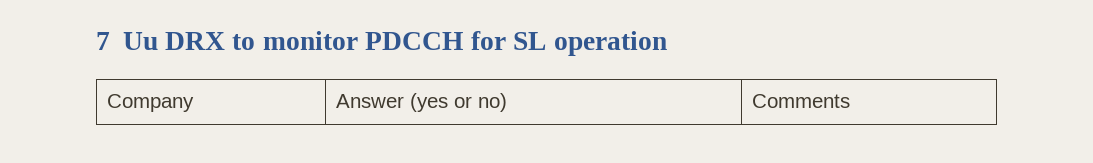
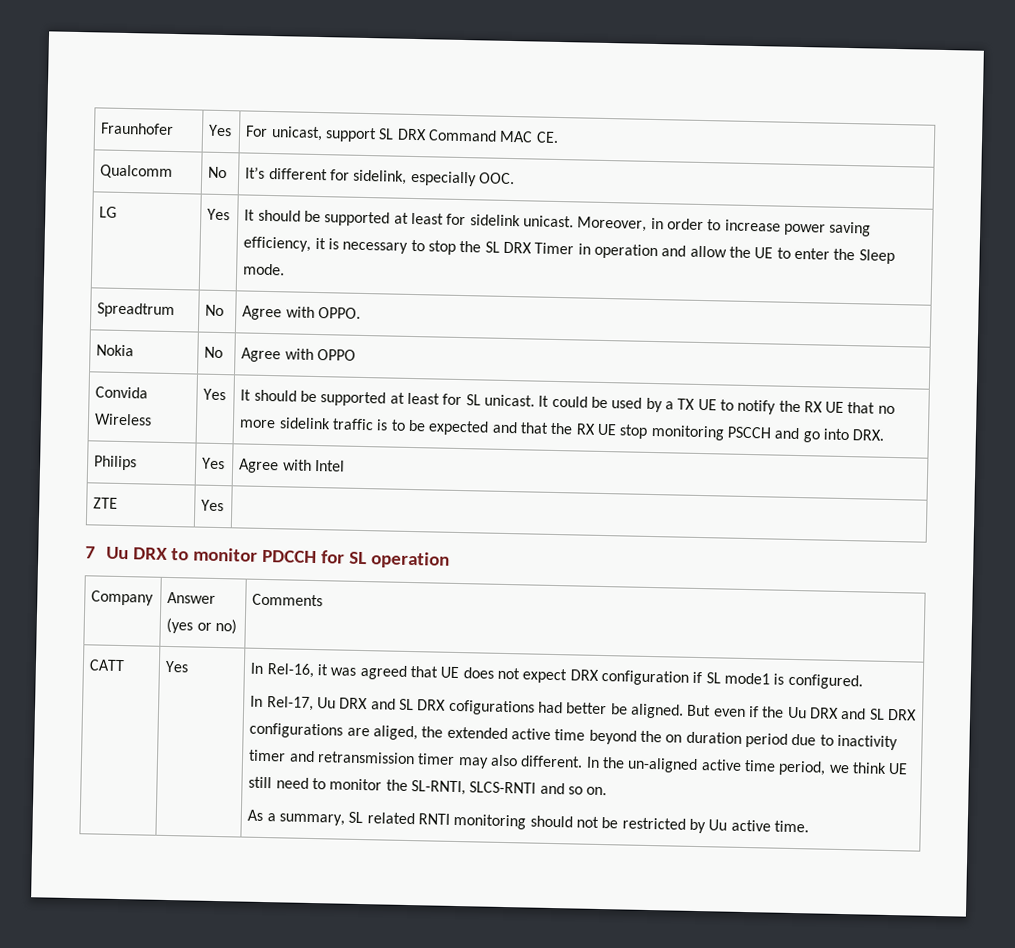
(96, 41) none -> [100,122,175,136] [208,124,233,137] [245,125,559,143] [100,164,174,179] [208,166,228,179] [245,166,516,187] [99,206,118,218] [207,208,231,221] [244,209,872,237] [243,236,895,264] [243,263,286,276] [97,302,176,319] [205,304,225,317] [242,305,362,321] [96,344,135,357] [204,346,224,359] [241,347,357,363] [95,386,149,399] [94,413,153,426] [203,388,227,401] [240,389,895,415] [239,417,885,443] [94,455,138,471] [202,457,226,470] [238,458,346,474] [93,497,119,509] [201,499,225,512] Fraunhofer | Yes | For unicast, support SL DRX Command MAC CE. // Qualcomm | No | It’s different for sidelink, especially OOC. // LG | Yes | It should be supported at least for sidelink unicast. Moreover, in order to increase power saving efficiency, it is necessary to stop the SL DRX Timer in operation and allow the UE to enter the Sleep mode. // Spreadtrum | No | Agree with OPPO. // Nokia | No | Agree with OPPO // Convida Wireless | Yes | It should be supported at least for SL unicast. It could be used by a TX UE to notify the RX UE that no more sidelink traffic is to be expected and that the RX UE stop monitoring PSCCH and go into DRX. // Philips | Yes | Agree with Intel // ZTE | Yes | //
(850, 101) none -> [89,659,126,672] [165,660,190,673] [250,662,863,690] [250,695,917,721] [249,722,898,751] [248,749,909,776] [248,776,608,796] [247,809,809,834] // CATT | Yes | In Rel-16, it was agreed that UE does not expect DRX configuration if SL mode1 is configured. // In Rel-17, Uu DRX and SL DRX cofigurations had better be aligned. But even if the Uu DRX and SL DRX configurations are aliged, the extended active time beyond the on duration period due to inactivity timer and retransmission timer may also different. In the un-aligned active time period, we think UE still need to monitor the SL-RNTI, SLCS-RNTI and so on. // As a summary, SL related RNTI monitoring should not be restricted by Uu active time.

